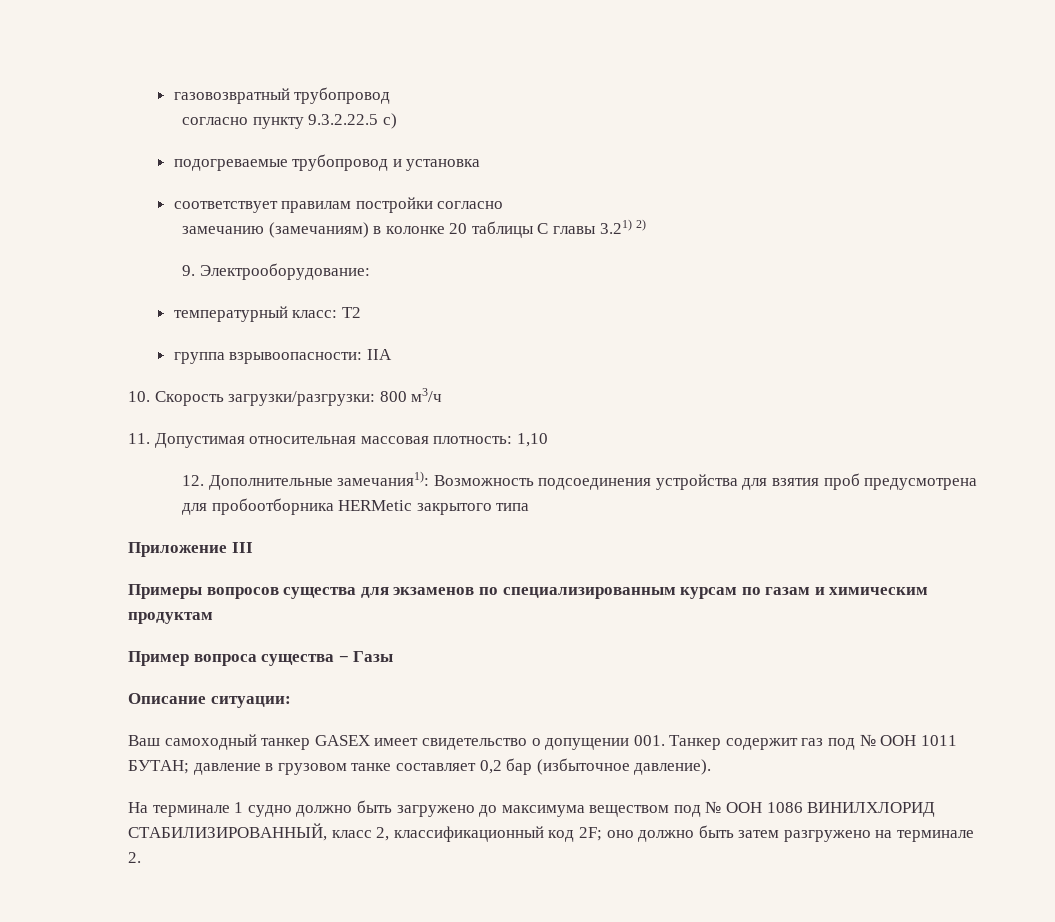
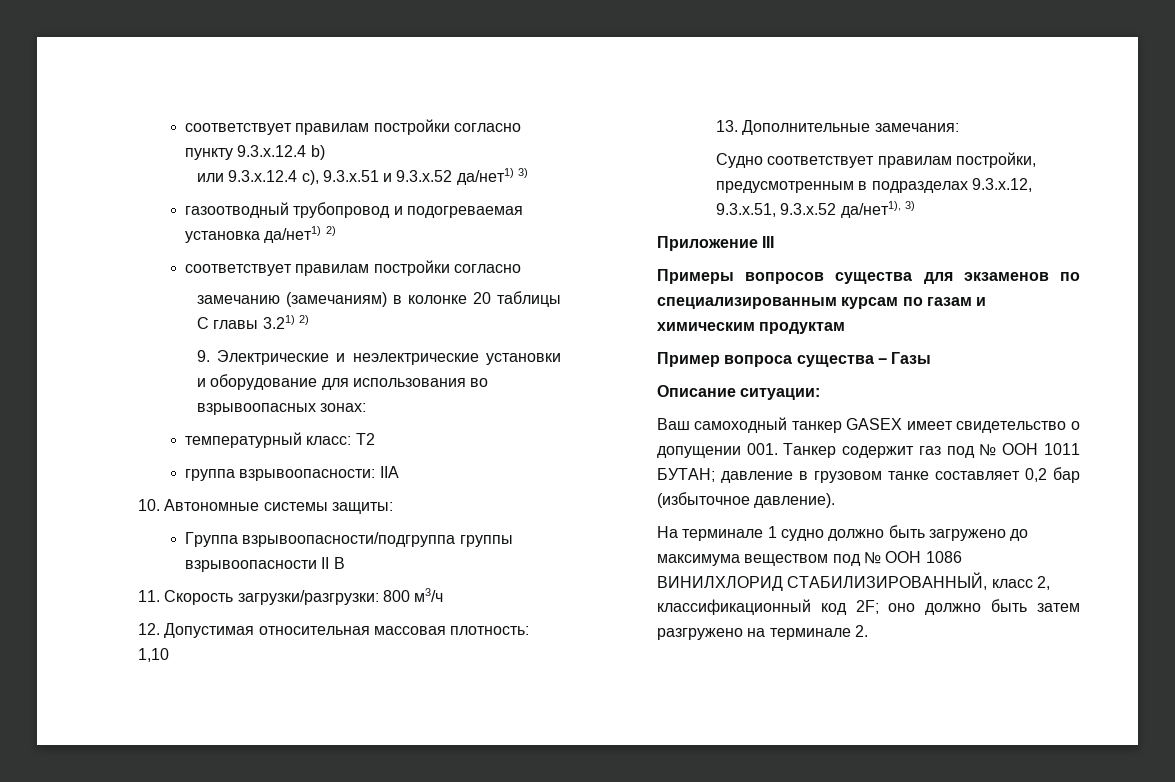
[173,87,391,104] [181,113,397,129] [173,159,288,171] газовозвратный трубопровод // согласно пункту 9.3.2.22.5 с) // подогреваемые -> [185,119,521,135] [185,145,325,160] [196,168,529,185] [185,202,290,218] соответствует правилам постройки согласно пункту 9.3.x.12.4 b) // или 9.3.x.12.4 c), 9.3.x.51 и 9.3.x.52 да/нет1) 3) // газоотводный
(402, 163) none -> [406,206,523,218] подогреваемая
(481, 165) none -> [264,226,336,243] да/нет1) 2)
[199,263,370,280] Электрооборудование: -> [217,350,561,365] [196,374,489,390] [196,403,367,415] Электрические и неэлектрические установки и оборудование для использования во взрывоопасных зонах:
(150, 396) none -> [164,499,393,514] [185,532,513,547] [185,557,345,572] [137,590,160,602] Автономные системы защиты: // Группа взрывоопасности/подгруппа группы взрывоопасности II B // 11.
[127,433,150,444] 11. -> [137,623,160,635] 12.
[181,471,978,490] [181,498,530,515] 12. Дополнительные замечания1): Возможность подсоединения устройства для взятия проб предусмотрена для пробоотборника HERMetic закрытого типа -> [715,120,959,135] [715,152,1036,168] [715,178,1032,193] [715,201,915,218] 13. Дополнительные замечания: // Судно соответствует правилам постройки, предусмотренным в подразделах 9.3.x.12, 9.3.x.51, 9.3.x.52 да/нет1), 3)

